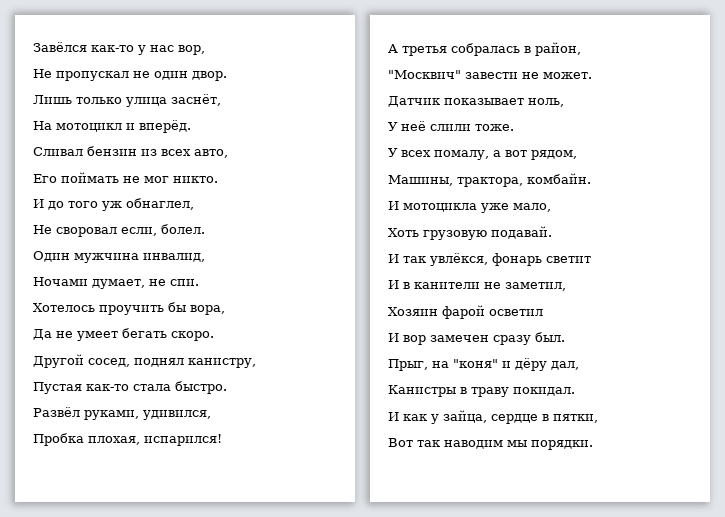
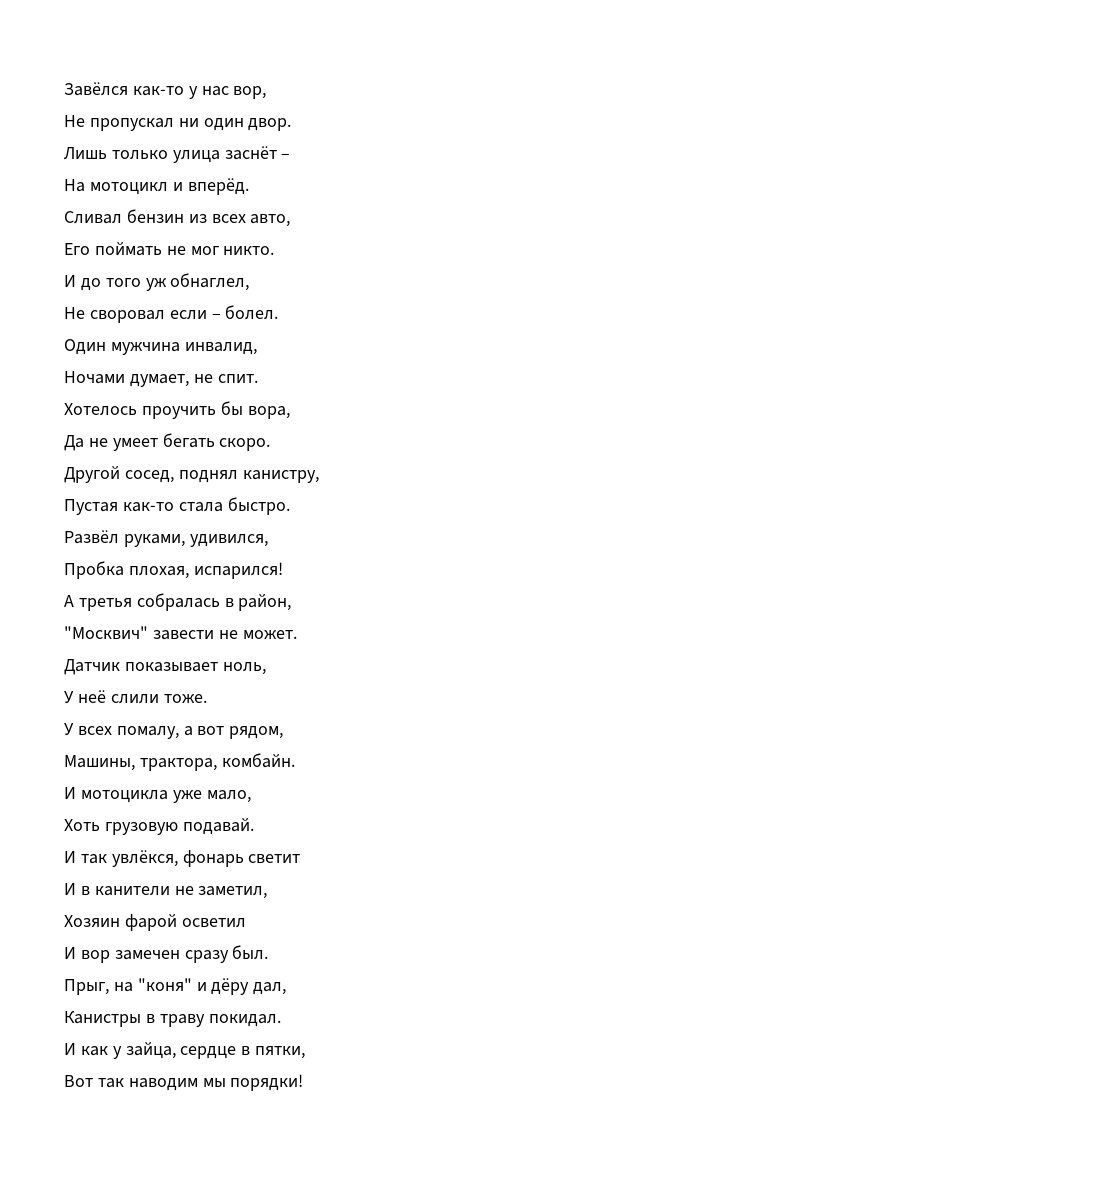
[133,71,150,78] не -> [178,118,199,127] ни
[171,94,221,106] заснёт, -> [224,146,291,160] заснёт –
[121,227,157,236] если, -> [169,310,221,320] если –
[170,279,199,286] спи. -> [217,374,258,383] спит.
[531,440,593,450] порядки. -> [230,1074,304,1091] порядки!

